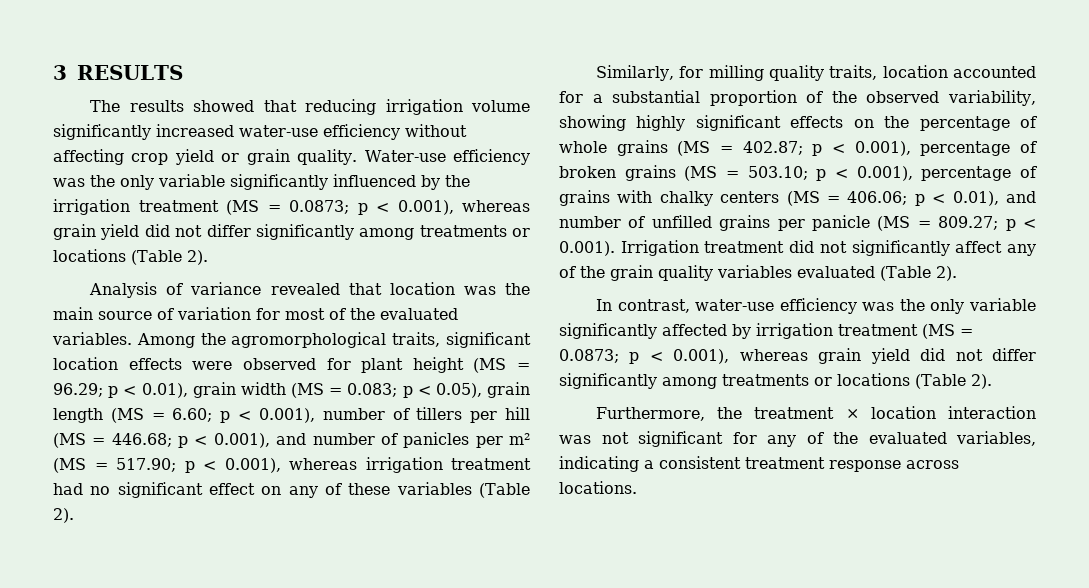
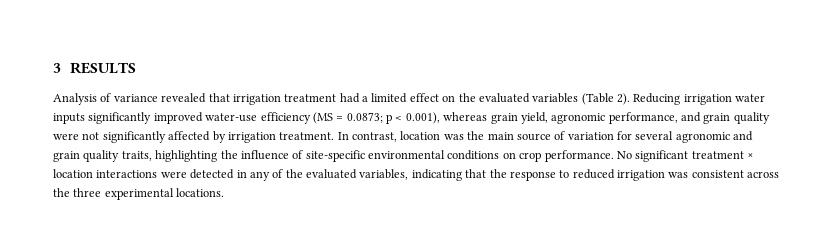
[90,99,530,115] [53,124,467,140] [53,149,530,165] [53,174,470,190] [53,199,530,215] [53,224,530,240] [53,249,208,265] [89,282,382,298] The results showed that reducing irrigation volume significantly increased water-use efficiency without affecting crop yield or grain quality. Water-use efficiency was the only variable significantly influenced by the irrigation treatment (MS = 0.0873; p < 0.001), whereas grain yield did not differ significantly among treatments or locations (Table 2). // Analysis of variance revealed that -> [53,93,766,105] [53,112,770,124] [53,131,397,143] Analysis of variance revealed that irrigation treatment had a limited effect on the evaluated variables (Table 2). Reducing irrigation water inputs significantly improved water-use efficiency (MS = 0.0873; p < 0.001), whereas grain yield, agronomic performance, and grain quality were not significantly affected by irrigation treatment. In contrast,
[285,308,458,320] [52,332,531,348] [53,357,530,373] [53,382,531,398] [53,407,530,423] [53,432,530,448] [53,457,531,473] [53,482,531,498] [53,508,74,523] [596,65,1036,81] [559,90,1037,106] [559,115,1037,131] [559,140,1037,156] [559,165,1037,181] [559,190,1036,206] [559,215,1036,231] [559,240,1036,256] [559,265,957,281] [596,298,1036,314] [559,323,973,339] [559,348,1036,364] [559,373,992,389] [596,406,1036,421] [559,431,757,447] most of the evaluated variables. Among the agromorphological traits, significant location effects were observed for plant height (MS = 96.29; p < 0.01), grain width (MS = 0.083; p < 0.05), grain length (MS = 6.60; p < 0.001), number of tillers per hill (MS = 446.68; p < 0.001), and number of panicles per m² (MS = 517.90; p < 0.001), whereas irrigation treatment had no significant effect on any of these variables (Table 2). // Similarly, for milling quality traits, location accounted for a substantial proportion of the observed variability, showing highly significant effects on the percentage of whole grains (MS = 402.87; p < 0.001), percentage of broken grains (MS = 503.10; p < 0.001), percentage of grains with chalky centers (MS = 406.06; p < 0.01), and number of unfilled grains per panicle (MS = 809.27; p < 0.001). Irrigation treatment did not significantly affect any of the grain quality variables evaluated (Table 2). // In contrast, water-use efficiency was the only variable significantly affected by irrigation treatment (MS = 0.0873; p < 0.001), whereas grain yield did not differ significantly among treatments or locations (Table 2). // Furthermore, the treatment × location interaction was not significant for -> [635,131,754,143] [53,150,754,162] [53,169,247,179] several agronomic and grain quality traits, highlighting the influence of site-specific environmental conditions on crop performance. No significant treatment × location interactions were detected in
[644,456,959,472] a consistent treatment response across -> [465,169,780,181] [53,188,174,200] that the response to reduced irrigation was consistent across the three experimental

